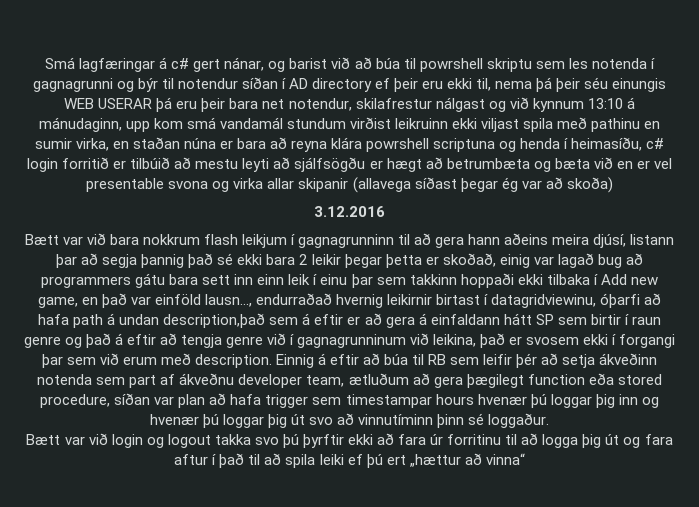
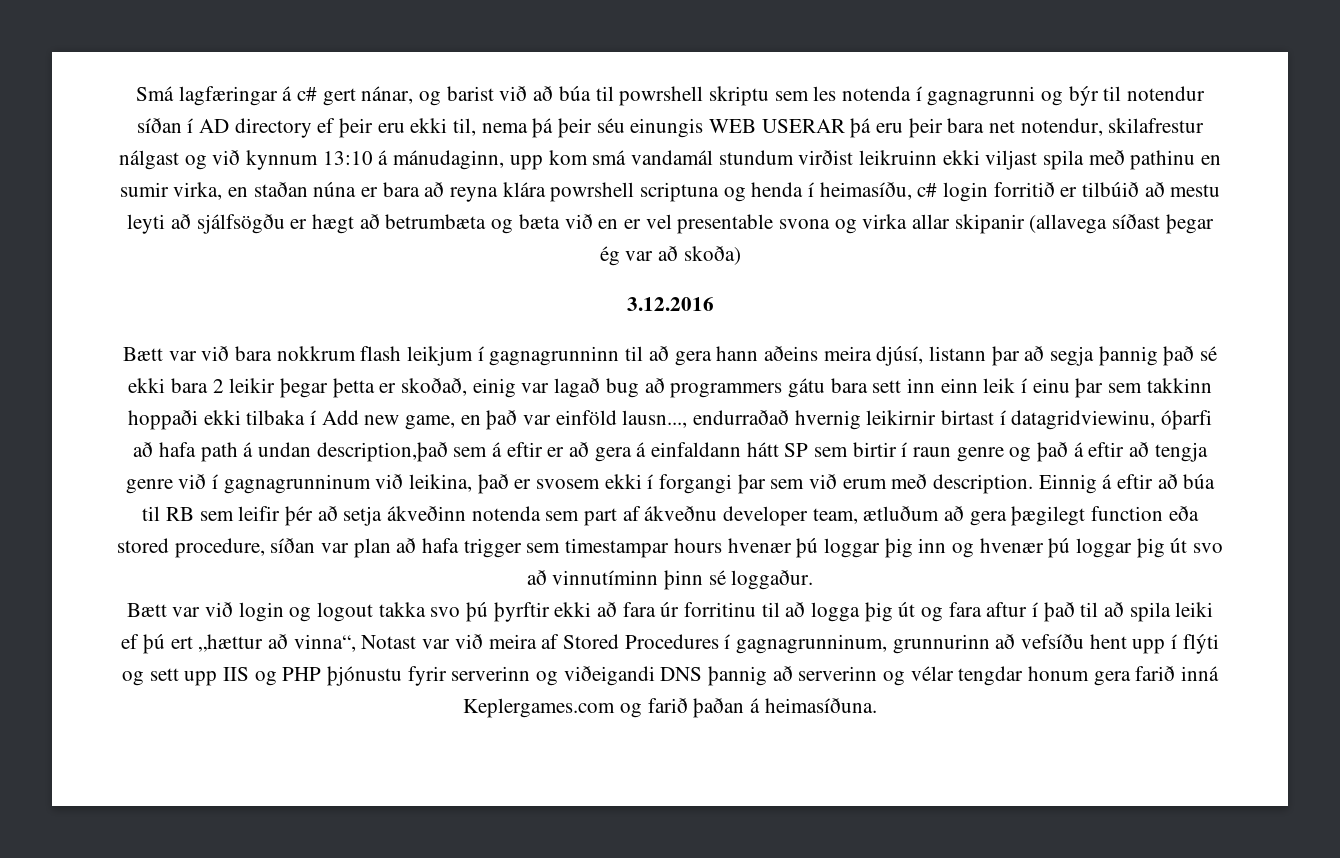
[485,453,525,465] vinna“ -> [293,634,1219,654] [121,666,1220,686] [463,698,877,718] vinna“, Notast var við meira af Stored Procedures í gagnagrunninum, grunnurinn að vefsíðu hent upp í flýti og sett upp IIS og PHP þjónustu fyrir serverinn og viðeigandi DNS þannig að serverinn og vélar tengdar honum gera farið inná Keplergames.com og farið þaðan á heimasíðuna.

